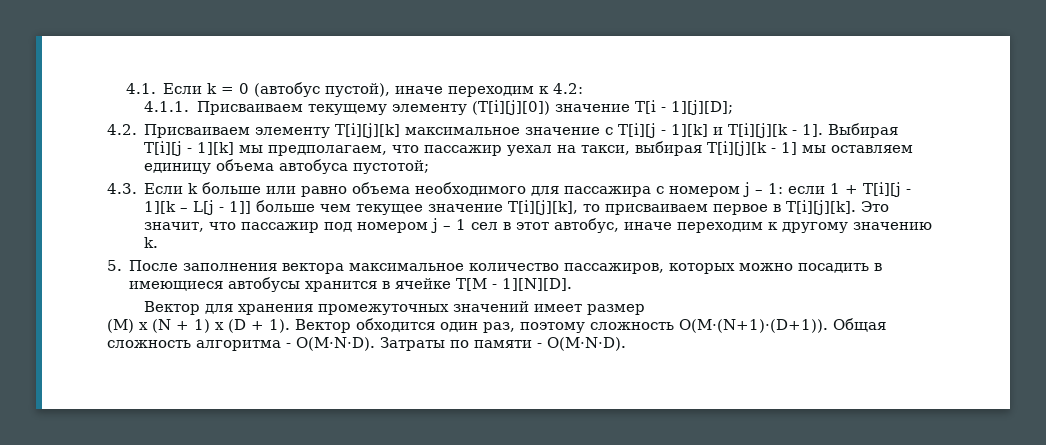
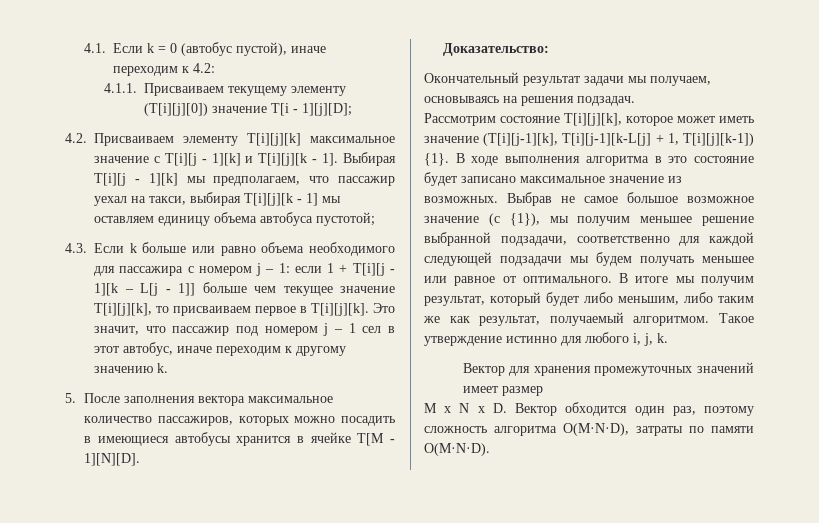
(573, 284) none -> [443,43,550,56] [424,72,711,86] [424,96,635,106] [424,113,754,126] [424,133,754,146] [424,153,754,166] [424,172,682,186] [424,192,754,206] [424,213,754,226] [424,232,754,246] [424,252,754,266] [424,273,754,286] [424,292,754,306] [423,312,754,326] [424,332,668,346] // Доказательство: // Окончательный результат задачи мы получаем, основываясь на решения подзадач. // Рассмотрим состояние T[i][j][k], которое может иметь значение (T[i][j-1][k], T[i][j-1][k-L[j] + 1, T[i][j][k-1]) {1}. В ходе выполнения алгоритма в это состояние будет записано максимальное значение из возможных. Выбрав не самое большое возможное значение (с {1}), мы получим меньшее решение выбранной подзадачи, соответственно для каждой следующей подзадачи мы будем получать меньшее или равное от оптимального. В итоге мы получим результат, который будет либо меньшим, либо таким же как результат, получаемый алгоритмом. Такое утверждение истинно для любого i, j, k.
[107,319,290,333] (M) x (N + 1) x (D + 1). -> [424,403,507,413] M x N x D.
[679,318,886,333] [107,337,445,351] O(M·(N+1)·(D+1)). Общая сложность алгоритма - O(M·N·D). Затраты -> [494,423,683,436] алгоритма O(M·N·D), затраты
[537,343,542,348] - -> (754, 429) none

